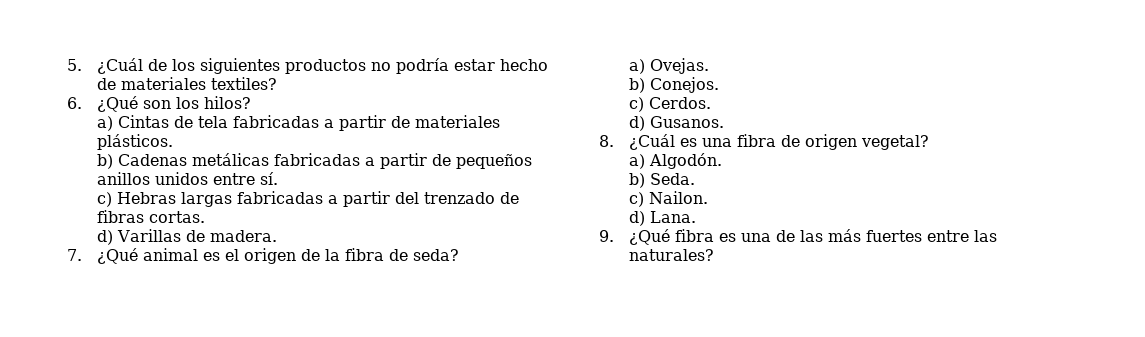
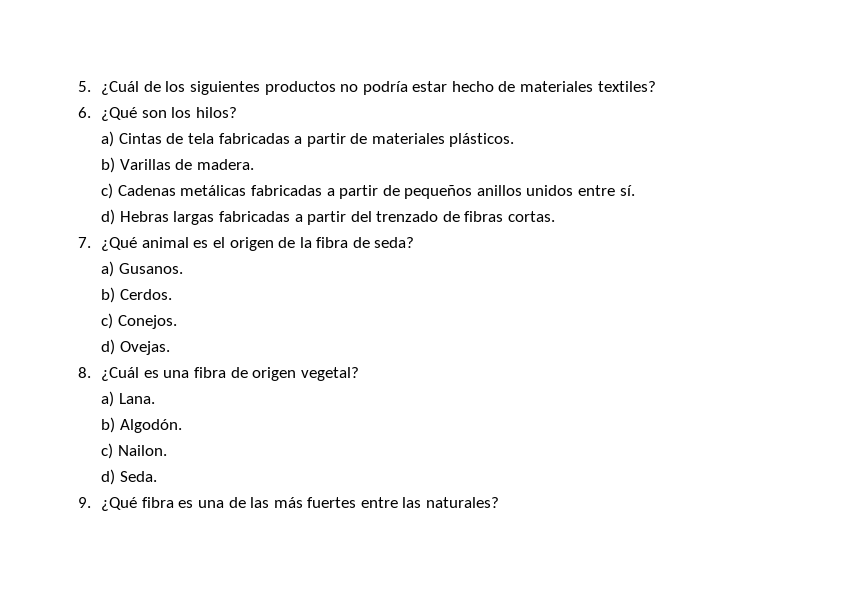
(113, 161) none -> [119,159,254,170] [101,183,114,199] Varillas de madera. // c)
[96,192,112,207] c) -> [101,209,116,225] d)
[96,229,277,245] // d) Varillas de madera. -> (556, 216) none
[649,58,709,74] [628,78,645,93] Ovejas. // b) -> [118,263,183,274] [101,287,172,303] [101,313,114,329] Gusanos. // b) Cerdos. // c)
[628,97,711,112] [628,116,724,131] // c) Cerdos. // d) Gusanos. -> [101,339,170,355] // d) Ovejas.
[648,153,722,169] [628,173,695,188] Algodón. // b) Seda. -> [118,393,155,404] [101,417,182,433] Lana. // b) Algodón.
[649,211,696,223] Lana. -> [119,471,157,482] Seda.

